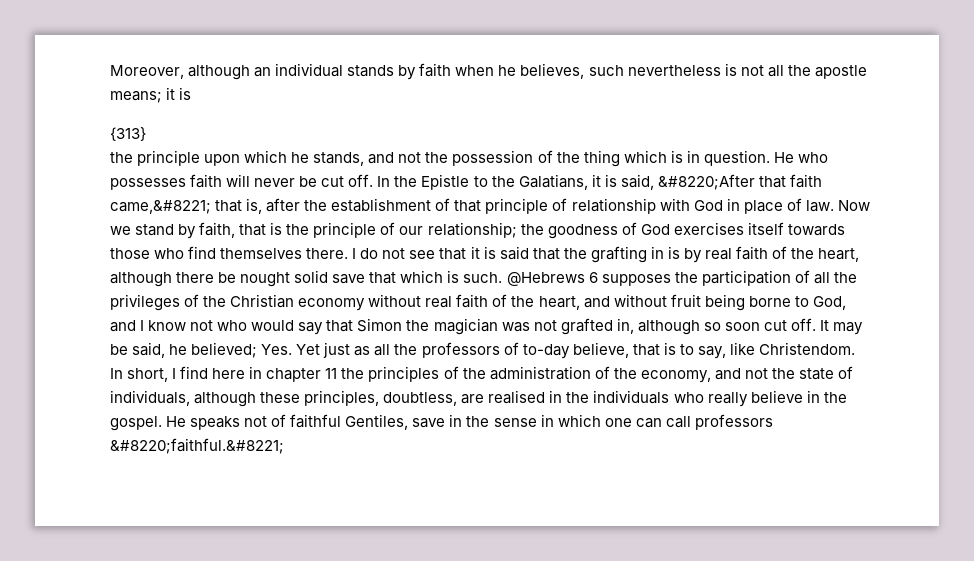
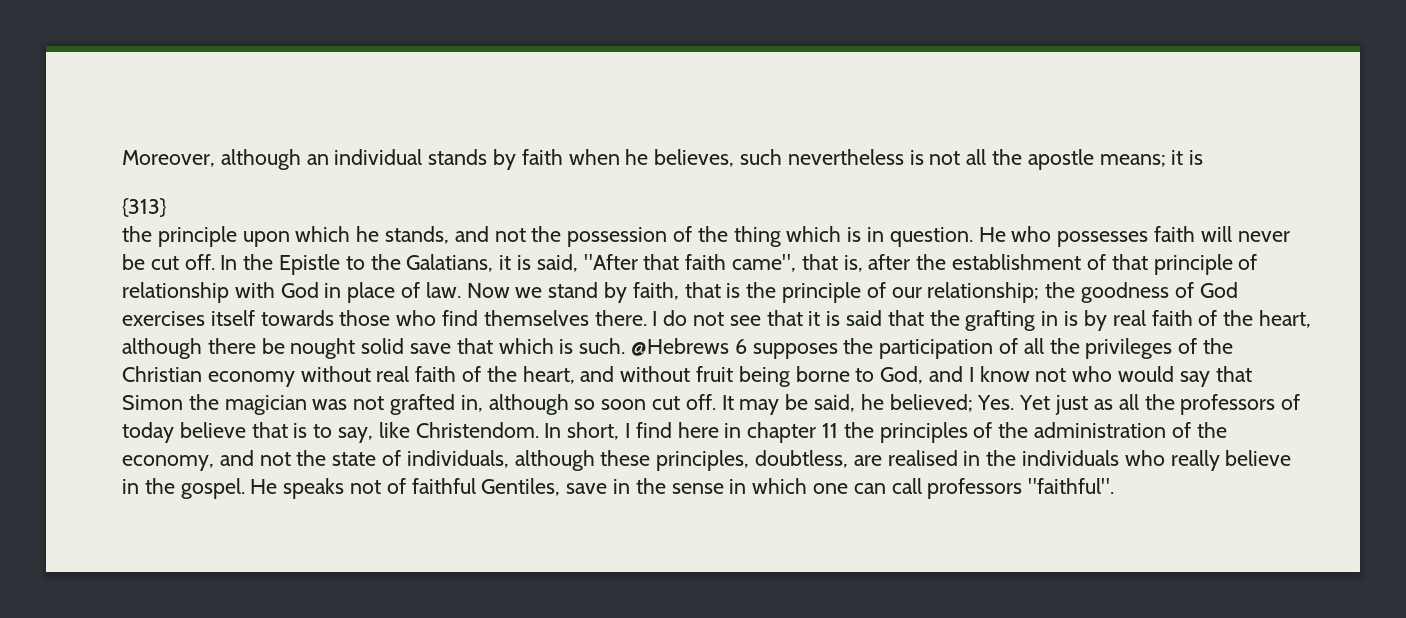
[657,174,755,190] &#8220;After -> [583,254,638,270] "After
[110,200,211,214] came,&#8221; -> [732,254,797,272] came",
[522,342,629,359] to-day believe, -> [122,422,246,443] today believe
[110,438,284,454] &#8220;faithful.&#8221; -> [1028,478,1115,494] "faithful".

